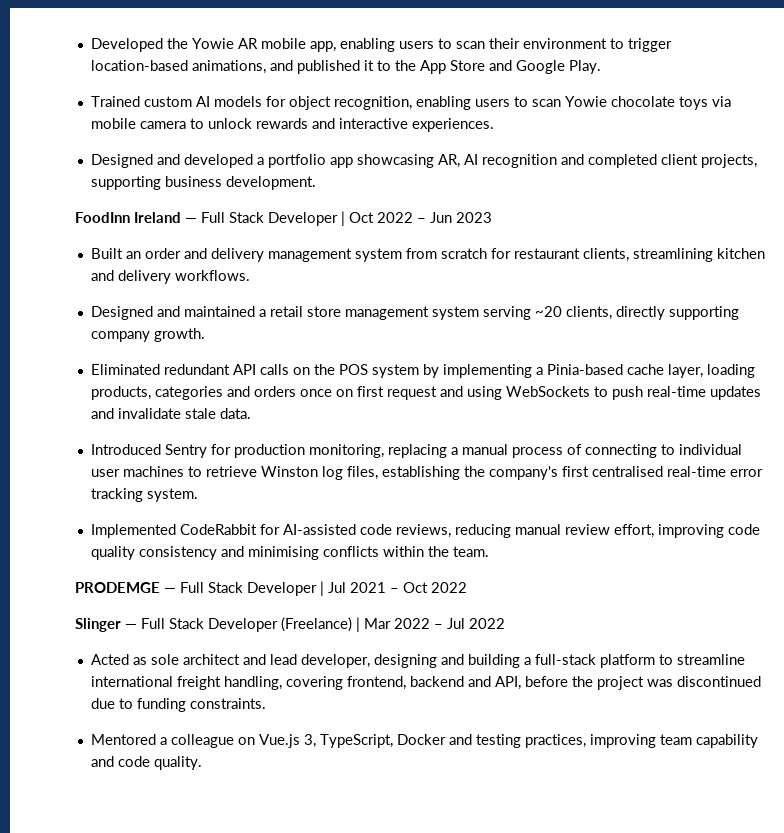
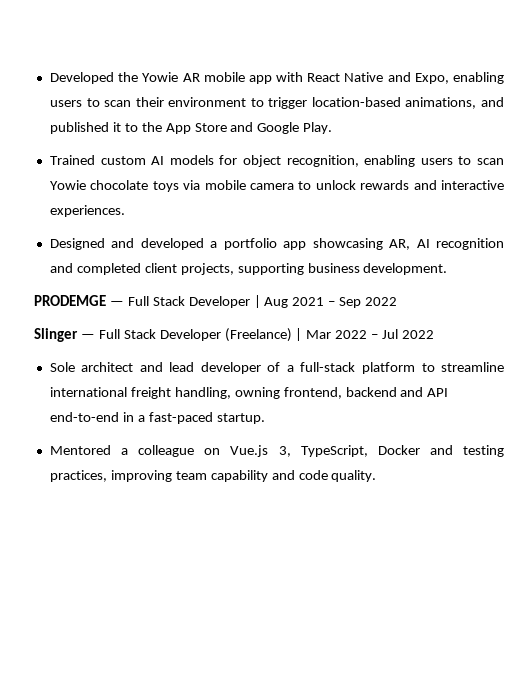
[309,41,336,52] app, -> [248,72,449,84] app with React Native and Expo,
[75,211,492,226] [90,248,765,262] [90,270,250,284] [90,306,739,320] [90,328,205,342] [90,364,755,378] [90,386,761,400] [90,408,251,419] [90,444,742,458] [90,466,763,480] [90,488,198,502] [90,524,760,538] [90,546,489,560] // FoodInn Ireland — Full Stack Developer | Oct 2022 – Jun 2023 // Built an order and delivery management system from scratch for restaurant clients, streamlining kitchen and delivery workflows. // Designed and maintained a retail store management system serving ~20 clients, directly supporting company growth. // Eliminated redundant API calls on the POS system by implementing a Pinia-based cache layer, loading products, categories and orders once on first request and using WebSockets to push real-time updates and invalidate stale data. // Introduced Sentry for production monitoring, replacing a manual process of connecting to individual user machines to retrieve Winston log files, establishing the company's first centralised real-time error tracking system. // Implemented CodeRabbit for AI-assisted code reviews, reducing manual review effort, improving code quality consistency and minimising conflicts within the team. -> (448, 269) none
[328,582,346,593] Jul -> [264,297,289,308] Aug
[403,582,428,593] Oct -> [339,297,362,308] Sep
[90,654,520,668] Acted as sole architect and lead developer, designing and building -> [49,362,281,374] Sole architect and lead developer of
[285,676,343,690] covering -> [234,387,280,399] owning
[494,676,761,690] [90,698,266,712] API, before the project was discontinued due to funding constraints. -> [427,388,449,397] [49,412,265,424] API end-to-end in a fast-paced startup.

